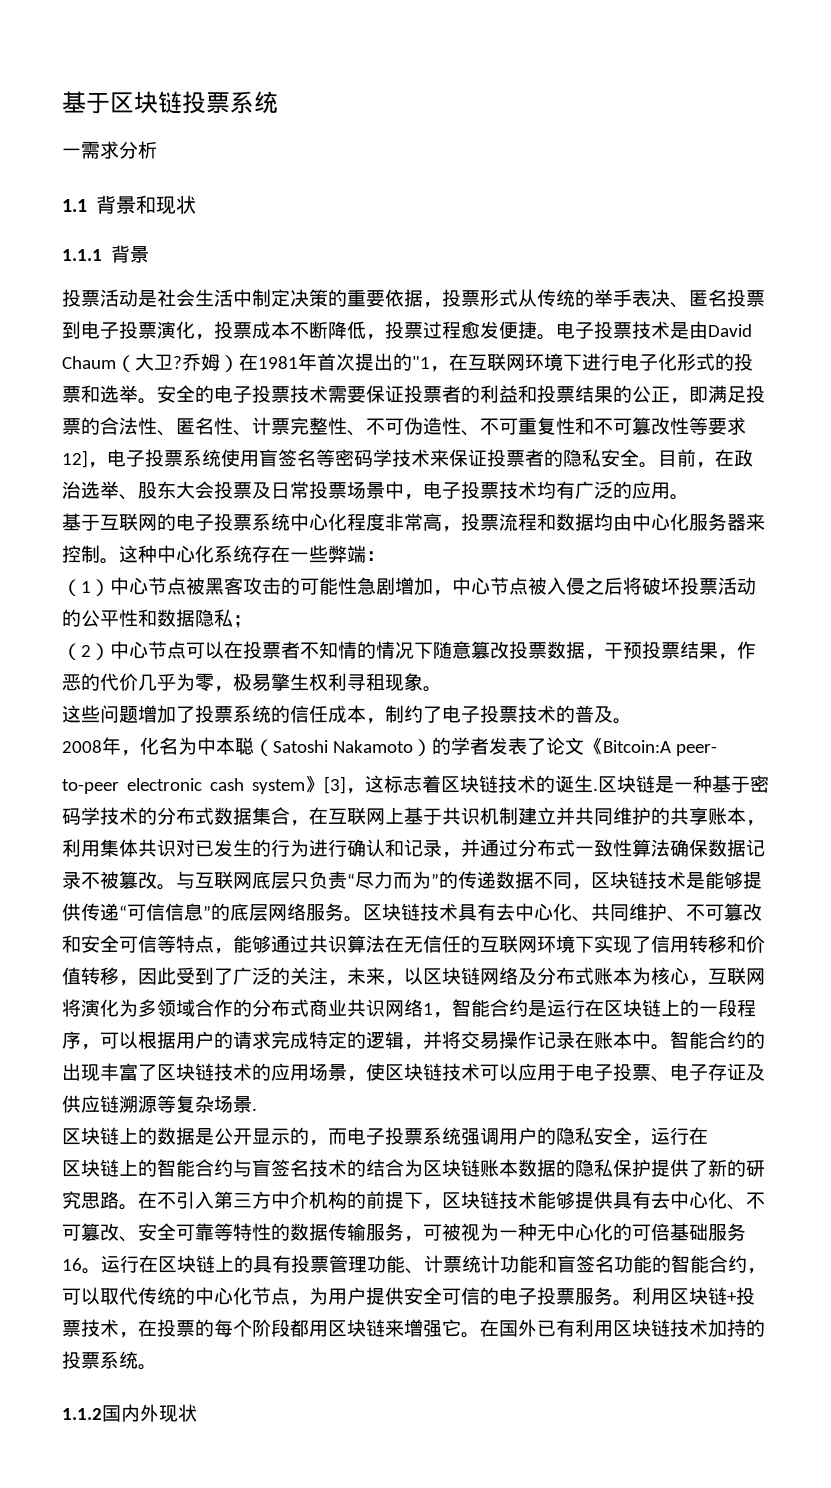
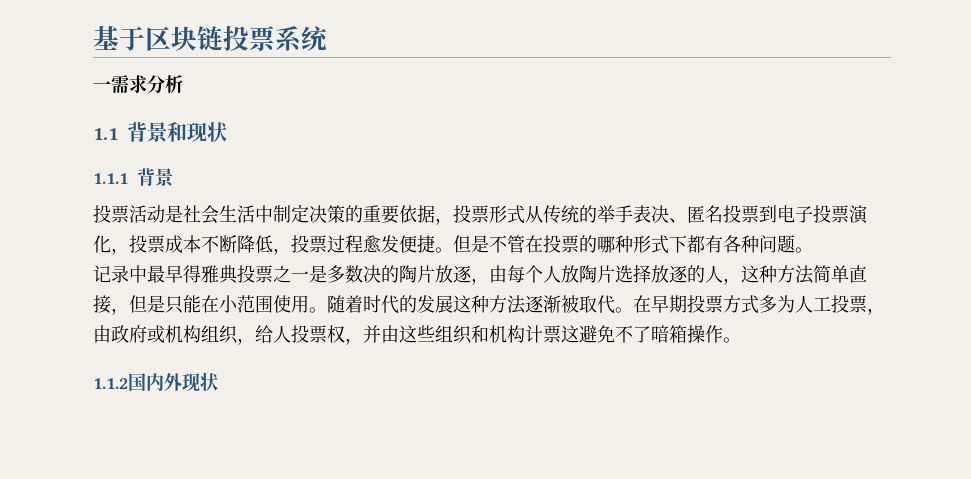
[556,321,752,339] [62,353,753,372] [62,385,765,404] [62,417,746,436] [62,449,753,468] [62,481,689,500] [62,513,765,532] [62,545,385,564] [62,577,756,596] [62,609,252,628] [62,641,756,660] [62,673,442,692] [62,705,632,724] [62,737,717,756] [62,775,769,794] [62,807,765,826] [62,839,765,858] [62,871,762,890] [62,903,762,922] [62,935,765,954] [62,967,765,986] [62,999,756,1018] [62,1031,765,1050] [62,1063,765,1082] [62,1095,257,1113] [62,1127,708,1146] [62,1159,765,1177] [62,1191,765,1210] [62,1223,746,1242] [62,1255,766,1274] [62,1287,755,1306] [62,1319,765,1338] [62,1351,138,1369] 电子投票技术是由David Chaum（大卫?乔姆）在1981年首次提出的"1，在互联网环境下进行电子化形式的投票和选举。安全的电子投票技术需要保证投票者的利益和投票结果的公正，即满足投票的合法性、匿名性、计票完整性、不可伪造性、不可重复性和不可篡改性等要求12]，电子投票系统使用盲签名等密码学技术来保证投票者的隐私安全。目前，在政治选举、股东大会投票及日常投票场景中，电子投票技术均有广泛的应用。 // 基于互联网的电子投票系统中心化程度非常高，投票流程和数据均由中心化服务器来控制。这种中心化系统存在一些弊端： // （1）中心节点被黑客攻击的可能性急剧增加，中心节点被入侵之后将破坏投票活动的公平性和数据隐私； // （2）中心节点可以在投票者不知情的情况下随意篡改投票数据，干预投票结果，作恶的代价几乎为零，极易擎生权利寻租现象。 // 这些问题增加了投票系统的信任成本，制约了电子投票技术的普及。 // 2008年，化名为中本聪（Satoshi Nakamoto）的学者发表了论文《Bitcoin:A peer- // to-peer electronic cash system》[3]，这标志着区块链技术的诞生.区块链是一种基于密码学技术的分布式数据集合，在互联网上基于共识机制建立并共同维护的共享账本，利用集体共识对已发生的行为进行确认和记录，并通过分布式一致性算法确保数据记录不被篡改。与互联网底层只负责“尽力而为”的传递数据不同，区块链技术是能够提供传递“可信信息”的底层网络服务。区块链技术具有去中心化、共同维护、不可篡改和安全可信等特点，能够通过共识算法在无信任的互联网环境下实现了信用转移和价值转移，因此受到了广泛的关注，未来，以区块链网络及分布式账本为核心，互联网将演化为多领域合作的分布式商业共识网络1，智能合约是运行在区块链上的一段程序，可以根据用户的请求完成特定的逻辑，并将交易操作记录在账本中。智能合约的出现丰富了区块链技术的应用场景，使区块链技术可以应用于电子投票、电子存证及供应链溯源等复杂场景. // 区块链上的数据是公开显示的，而电子投票系统强调用户的隐私安全，运行在 // 区块链上的智能合约与盲签名技术的结合为区块链账本数据的隐私保护提供了新的研究思路。在不引入第三方中介机构的前提下，区块链技术能够提供具有去中心化、不可篡改、安全可靠等特性的数据传输服务，可被视为一种无中心化的可倍基础服务16。运行在区块链上的具有投票管理功能、计票统计功能和盲签名功能的智能合约，可以取代传统的中心化节点，为用户提供安全可信的电子投票服务。利用区块链+投票技术，在投票的每个阶段都用区块链来增强它。在国外已有利用区块链技术加持的投票系统 -> [453,235,813,254] [93,264,867,285] [93,295,885,315] [93,325,723,345] 但是不管在投票的哪种形式下都有各种问题。 // 记录中最早得雅典投票之一是多数决的陶片放逐，由每个人放陶片选择放逐的人，这种方法简单直接，但是只能在小范围使用。随着时代的发展这种方法逐渐被取代。在早期投票方式多为人工投票，由政府或机构组织，给人投票权，并由这些组织和机构计票这避免不了暗箱操作

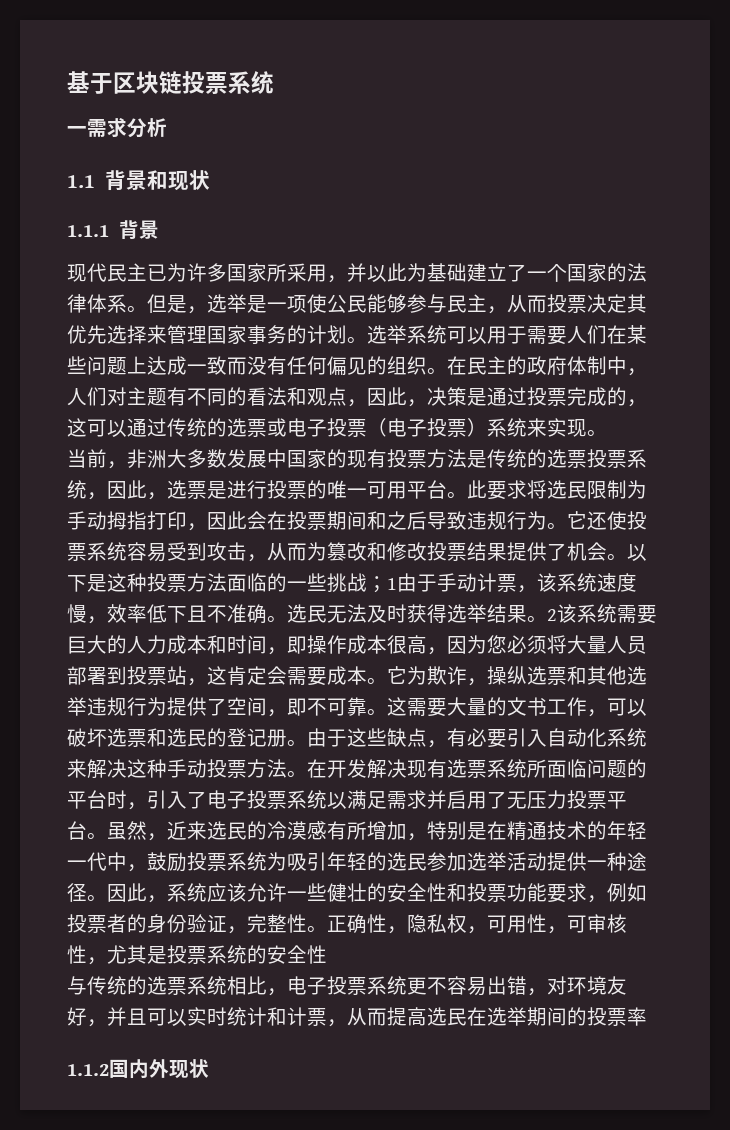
[93,204,869,225] [93,235,813,255] [93,264,867,285] [93,295,885,315] [93,325,741,345] 投票活动是社会生活中制定决策的重要依据，投票形式从传统的举手表决、匿名投票到电子投票演化，投票成本不断降低，投票过程愈发便捷。但是不管在投票的哪种形式下都有各种问题。 // 记录中最早得雅典投票之一是多数决的陶片放逐，由每个人放陶片选择放逐的人，这种方法简单直接，但是只能在小范围使用。随着时代的发展这种方法逐渐被取代。在早期投票方式多为人工投票，由政府或机构组织，给人投票权，并由这些组织和机构计票这避免不了暗箱操作。 -> [67,263,647,283] [67,294,647,314] [67,325,647,345] [67,356,647,376] [67,387,647,407] [67,418,607,437] [67,449,647,469] [67,480,647,500] [67,511,647,531] [67,542,647,562] [67,573,637,593] [67,604,657,624] [67,635,647,655] [67,666,647,686] [67,697,647,717] [67,728,647,748] [67,759,647,779] [67,790,627,810] [67,821,647,841] [67,852,647,872] [67,883,647,903] [67,914,627,934] [67,945,327,965] [67,976,627,996] [67,1007,647,1027] 现代民主已为许多国家所采用，并以此为基础建立了一个国家的法律体系。但是，选举是一项使公民能够参与民主，从而投票决定其优先选择来管理国家事务的计划。选举系统可以用于需要人们在某些问题上达成一致而没有任何偏见的组织。在民主的政府体制中，人们对主题有不同的看法和观点，因此，决策是通过投票完成的，这可以通过传统的选票或电子投票（电子投票）系统来实现。 // 当前，非洲大多数发展中国家的现有投票方法是传统的选票投票系统，因此，选票是进行投票的唯一可用平台。此要求将选民限制为手动拇指打印，因此会在投票期间和之后导致违规行为。它还使投票系统容易受到攻击，从而为篡改和修改投票结果提供了机会。以下是这种投票方法面临的一些挑战；1由于手动计票，该系统速度慢，效率低下且不准确。选民无法及时获得选举结果。2该系统需要巨大的人力成本和时间，即操作成本很高，因为您必须将大量人员部署到投票站，这肯定会需要成本。它为欺诈，操纵选票和其他选举违规行为提供了空间，即不可靠。这需要大量的文书工作，可以破坏选票和选民的登记册。由于这些缺点，有必要引入自动化系统来解决这种手动投票方法。在开发解决现有选票系统所面临问题的平台时，引入了电子投票系统以满足需求并启用了无压力投票平台。虽然，近来选民的冷漠感有所增加，特别是在精通技术的年轻一代中，鼓励投票系统为吸引年轻的选民参加选举活动提供一种途径。因此，系统应该允许一些健壮的安全性和投票功能要求，例如投票者的身份验证，完整性。正确性，隐私权，可用性，可审核性，尤其是投票系统的安全性 // 与传统的选票系统相比，电子投票系统更不容易出错，对环境友好，并且可以实时统计和计票，从而提高选民在选举期间的投票率

